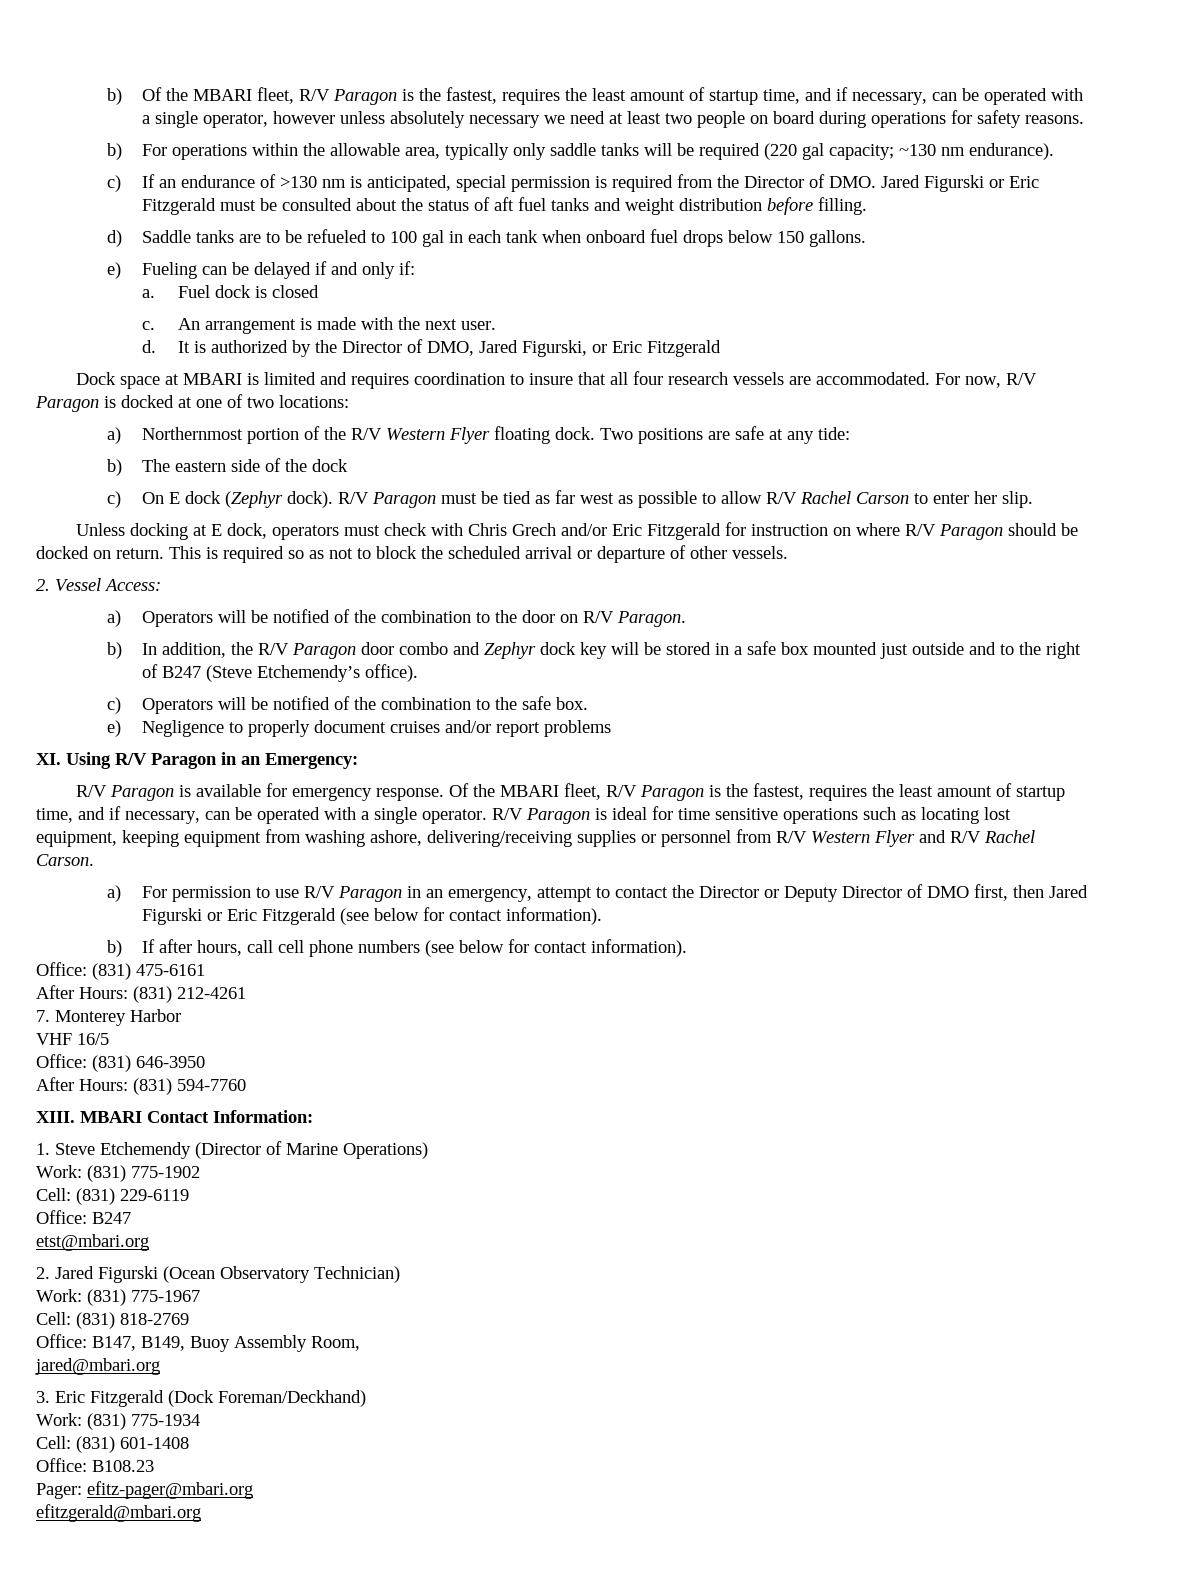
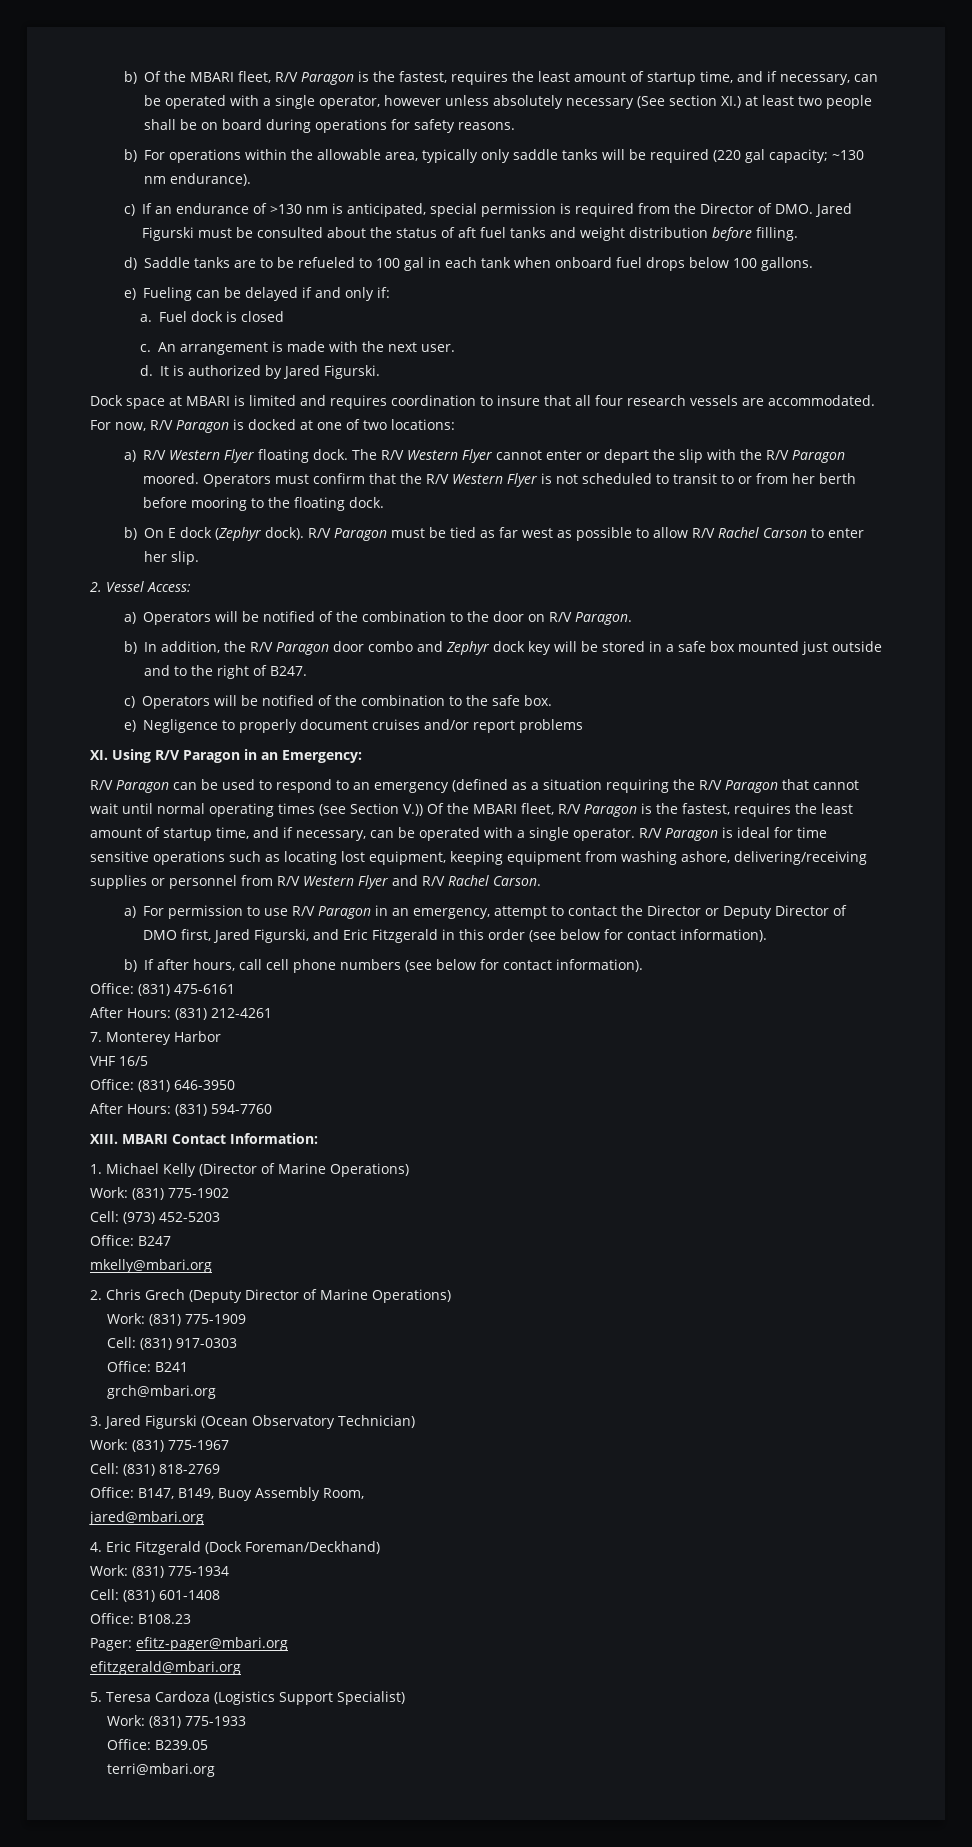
[544,111,606,124] we need -> [636,95,741,108] (See section XI.)
(746, 119) none -> [143,119,197,130] shall be
[989,176,1040,188] [142,198,217,215] or Eric Fitzgerald -> (194, 234) none
[777,231,805,243] 150 -> [732,258,757,268] 100
[314,339,721,357] the Director of DMO, Jared Figurski, or Eric Fitzgerald -> [283,365,381,379] Jared Figurski.
[142,426,347,444] Northernmost portion of the -> (136, 456) none
[600,426,851,444] [106,458,349,476] [106,491,121,508] Two positions are safe at any tide: // b) The eastern side of the dock // c) -> [351,449,845,463] [142,473,856,487] [142,497,384,511] [123,527,137,540] The R/V Western Flyer cannot enter or depart the slip with the R/V Paragon moored. Operators must confirm that the R/V Western Flyer is not scheduled to transit to or from her berth before mooring to the floating dock. // b)
[76,522,1079,540] [36,545,788,563] // Unless docking at E dock, operators must check with Chris Grech and/or Eric Fitzgerald for instruction on where R/V Paragon should be docked on return. This is required so as not to block the scheduled arrival or departure of other vessels. -> (199, 558) none
[162,664,419,682] B247 (Steve Etchemendy’s office). -> [269,666,307,676] B247.
[179,783,445,801] is available for emergency response. -> [173,779,859,793] [90,803,423,817] can be used to respond to an emergency (defined as a situation requiring the R/V Paragon that cannot wait until normal operating times (see Section V.))
[1013,885,1089,898] [142,908,337,925] then Jared Figurski or Eric Fitzgerald -> [212,929,525,943] Jared Figurski, and Eric Fitzgerald in this order
[55,1142,191,1159] Steve Etchemendy -> [106,1163,196,1177] Michael Kelly
[76,1188,189,1205] (831) 229-6119 -> [123,1212,220,1224] (973) 452-5203
[36,1234,149,1251] [36,1267,50,1279] etst@mbari.org // 2. -> [90,1259,212,1273] [90,1289,451,1303] [106,1313,246,1326] [106,1337,237,1350] [106,1361,188,1372] [106,1385,216,1399] [90,1416,102,1426] mkelly@mbari.org // 2. Chris Grech (Deputy Director of Marine Operations) // Work: (831) 775-1909 // Cell: (831) 917-0303 // Office: B241 // grch@mbari.org // 3.
[36,1391,50,1403] 3. -> [90,1542,102,1552] 4.
(201, 1513) none -> [90,1691,405,1705] [106,1715,246,1728] [106,1739,208,1750] [106,1763,215,1777] // 5. Teresa Cardoza (Logistics Support Specialist) // Work: (831) 775-1933 // Office: B239.05 // terri@mbari.org

